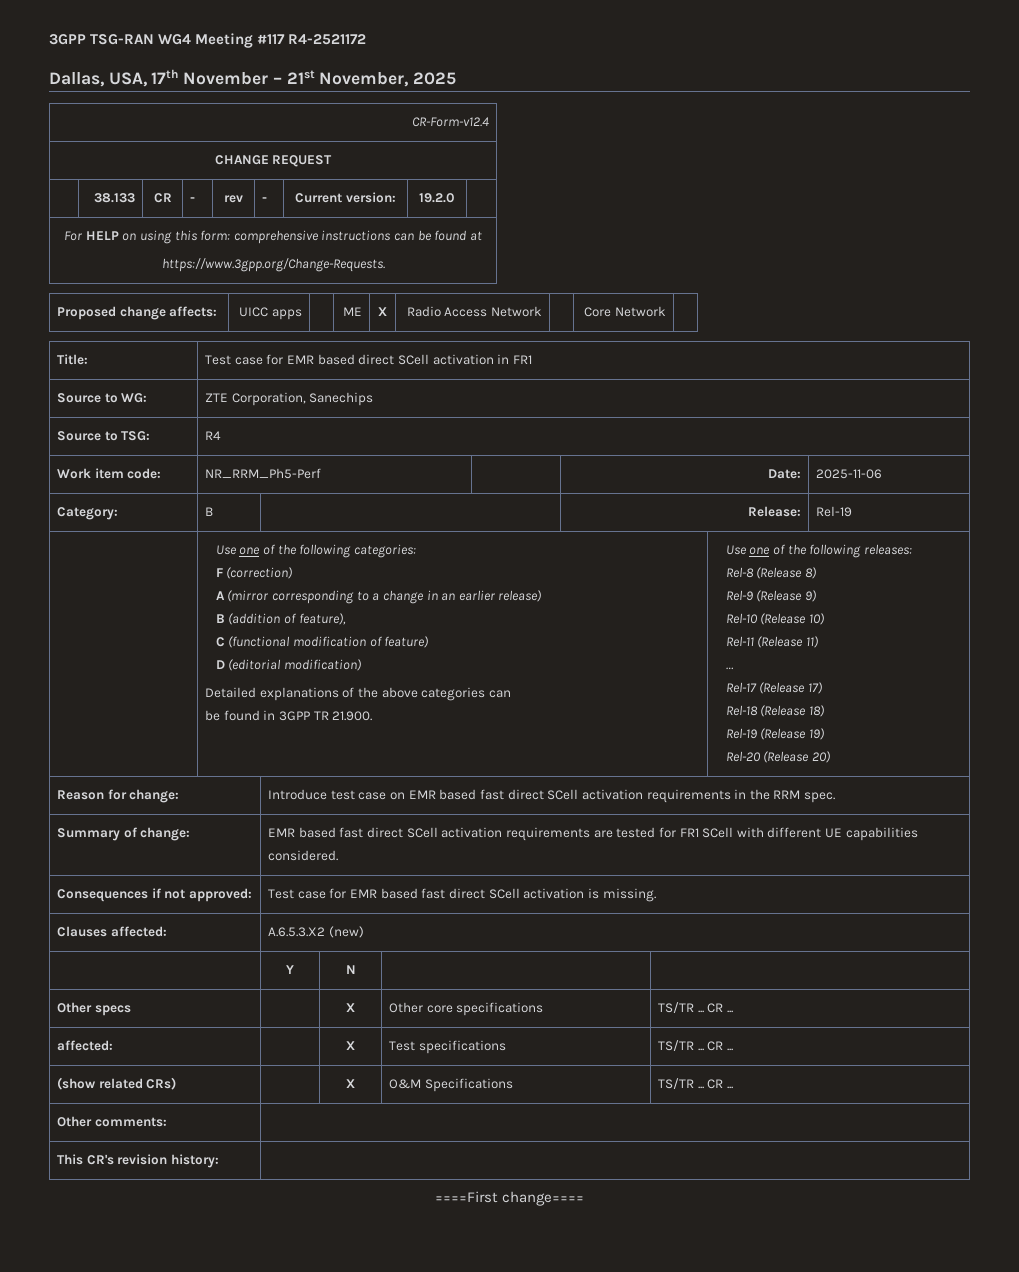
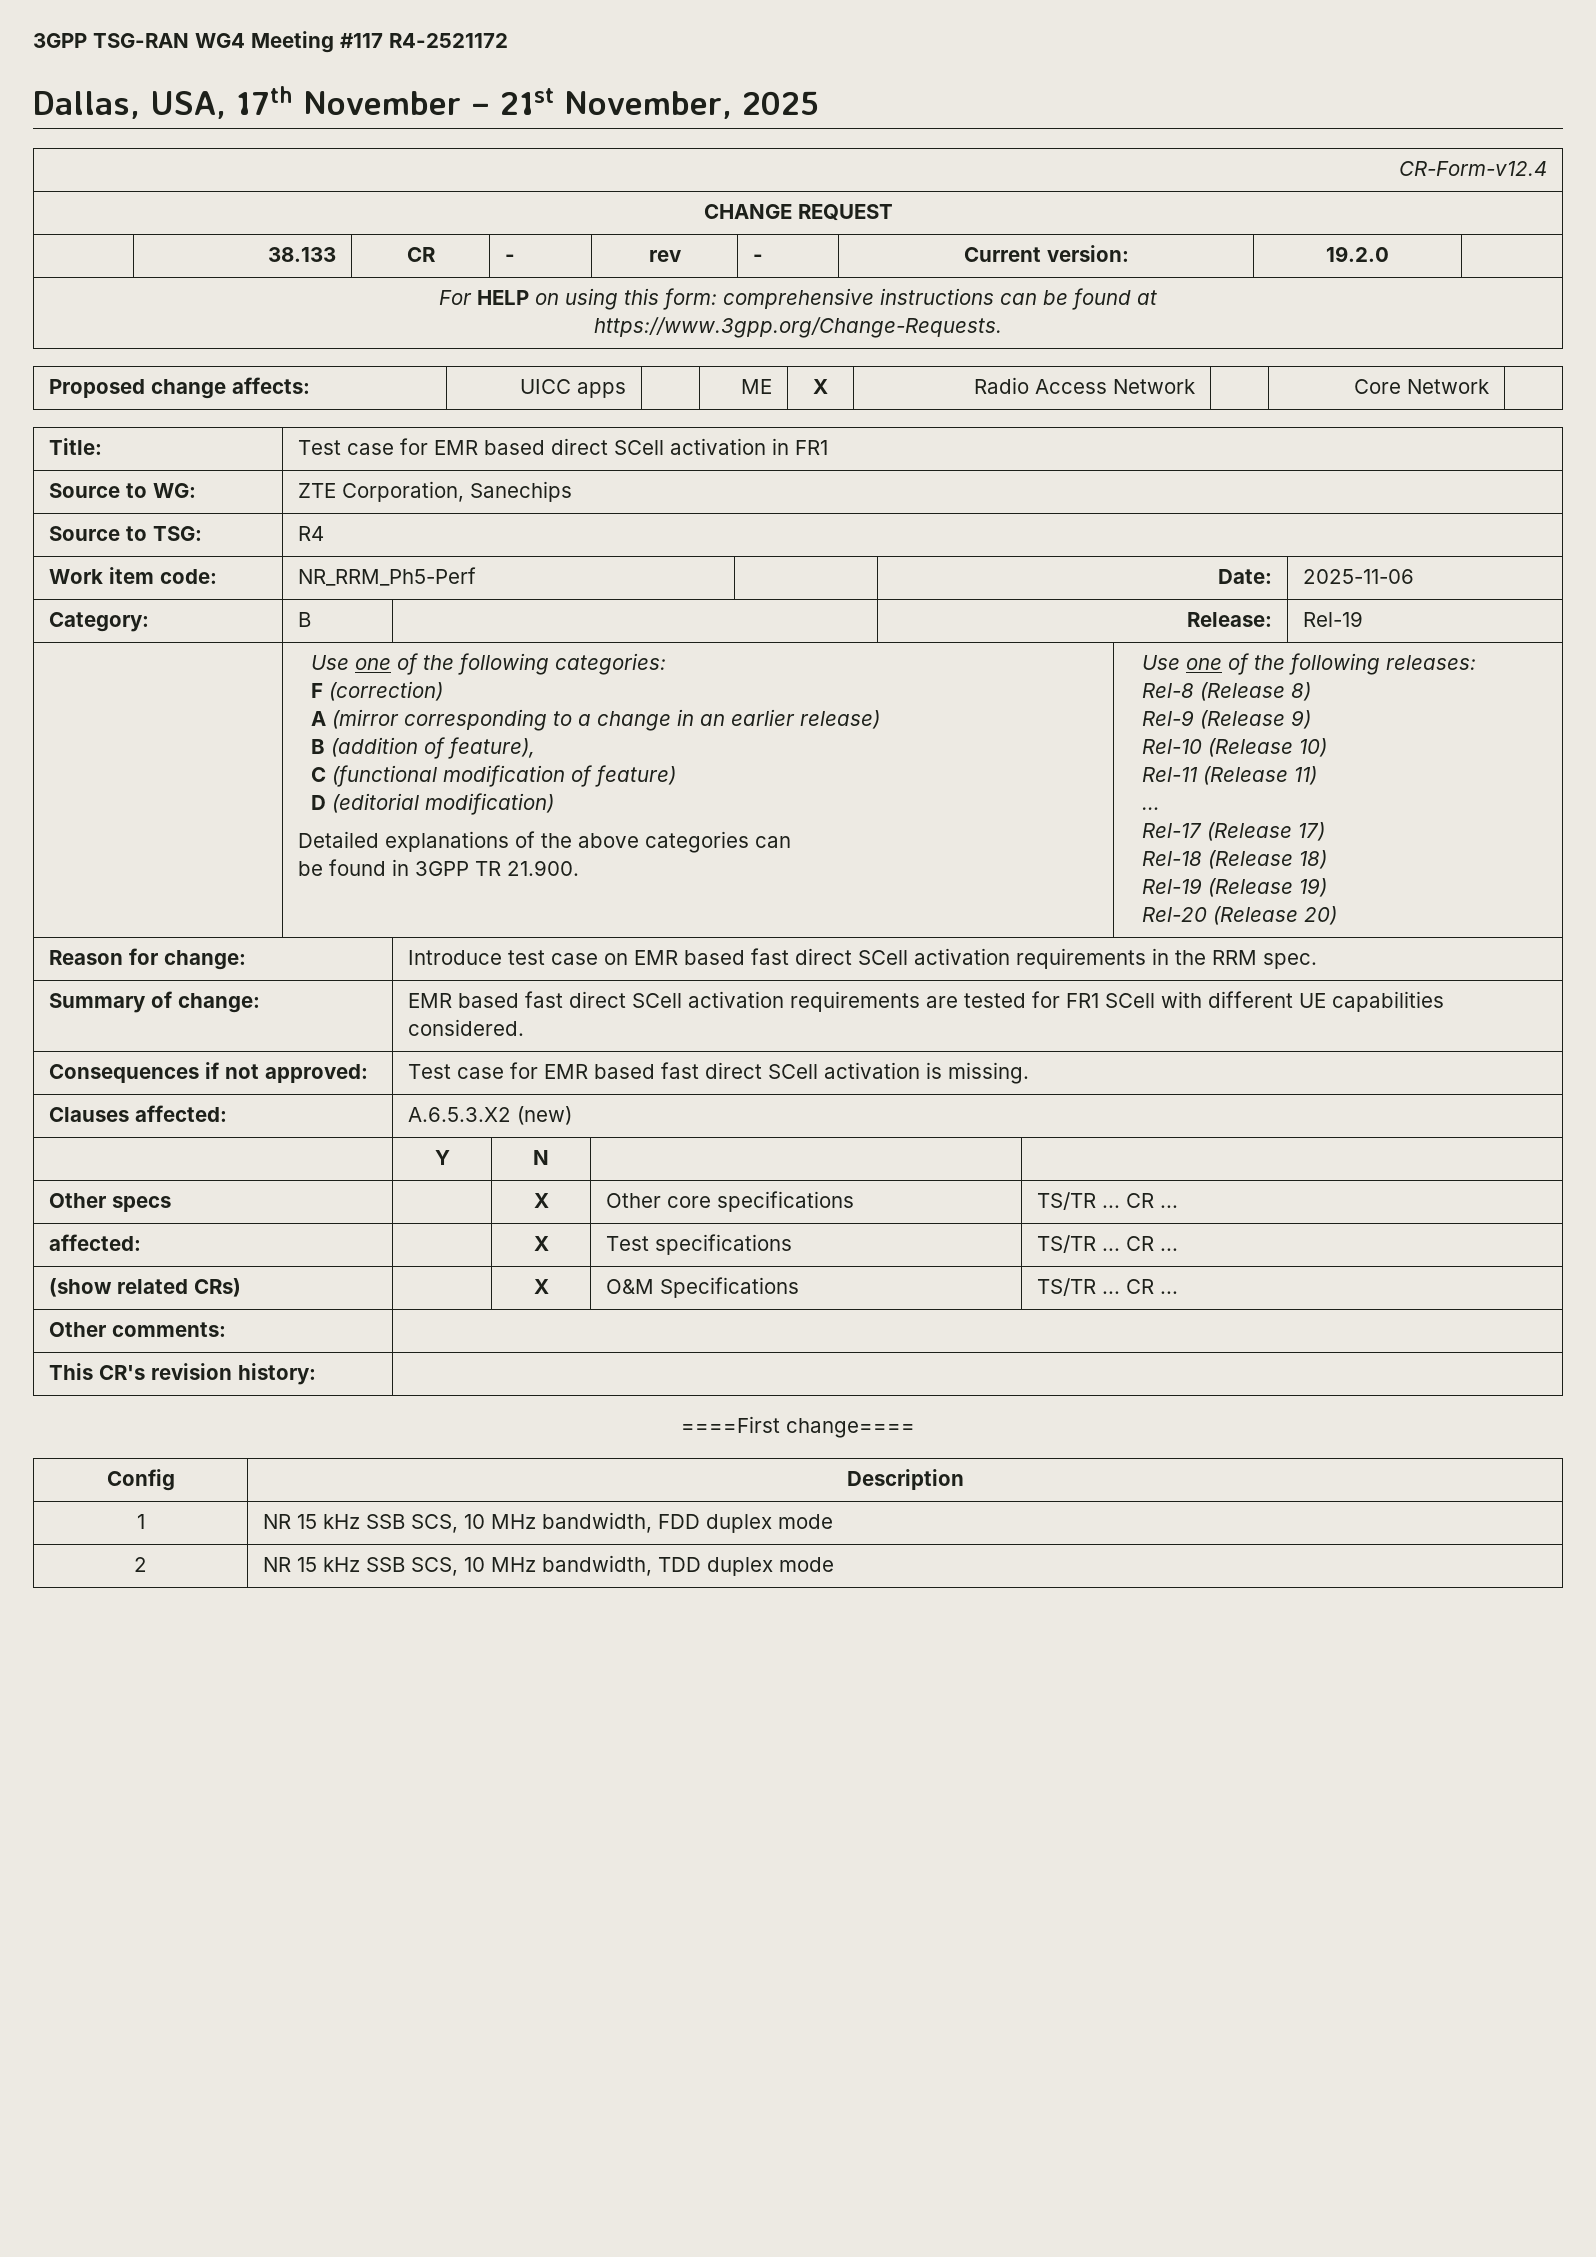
(585, 1198) none -> [106,1469,175,1491] [846,1469,964,1490] [136,1514,145,1529] [262,1512,833,1533] [134,1557,147,1572] [262,1555,834,1576] // Config | Description // 1 | NR 15 kHz SSB SCS, 10 MHz bandwidth, FDD duplex mode // 2 | NR 15 kHz SSB SCS, 10 MHz bandwidth, TDD duplex mode

